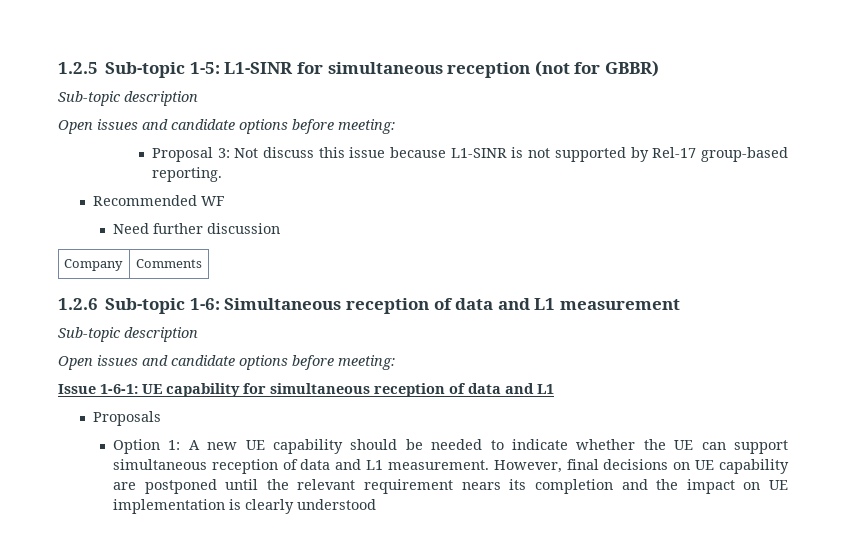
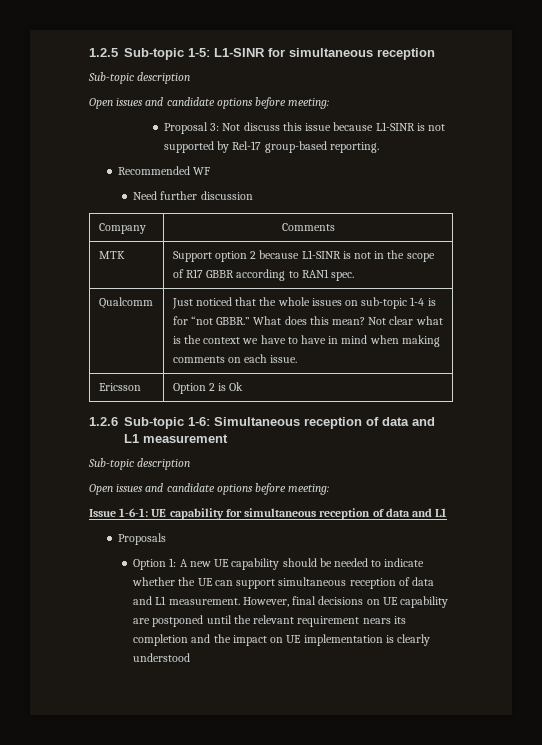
[534,60,659,77] (not for GBBR) -> (435, 54) none
(202, 263) none -> [98,251,125,259] [172,250,435,262] [172,269,354,281] [98,297,153,309] [171,297,436,309] [172,316,443,325] [172,335,440,347] [172,354,298,363] [98,383,141,391] [172,382,244,394] // MTK | Support option 2 because L1-SINR is not in the scope of R17 GBBR according to RAN1 spec. // Qualcomm | Just noticed that the whole issues on sub-topic 1-4 is for “not GBBR.” What does this mean? Not clear what is the context we have to have in mind when making comments on each issue. // Ericsson | Option 2 is Ok

